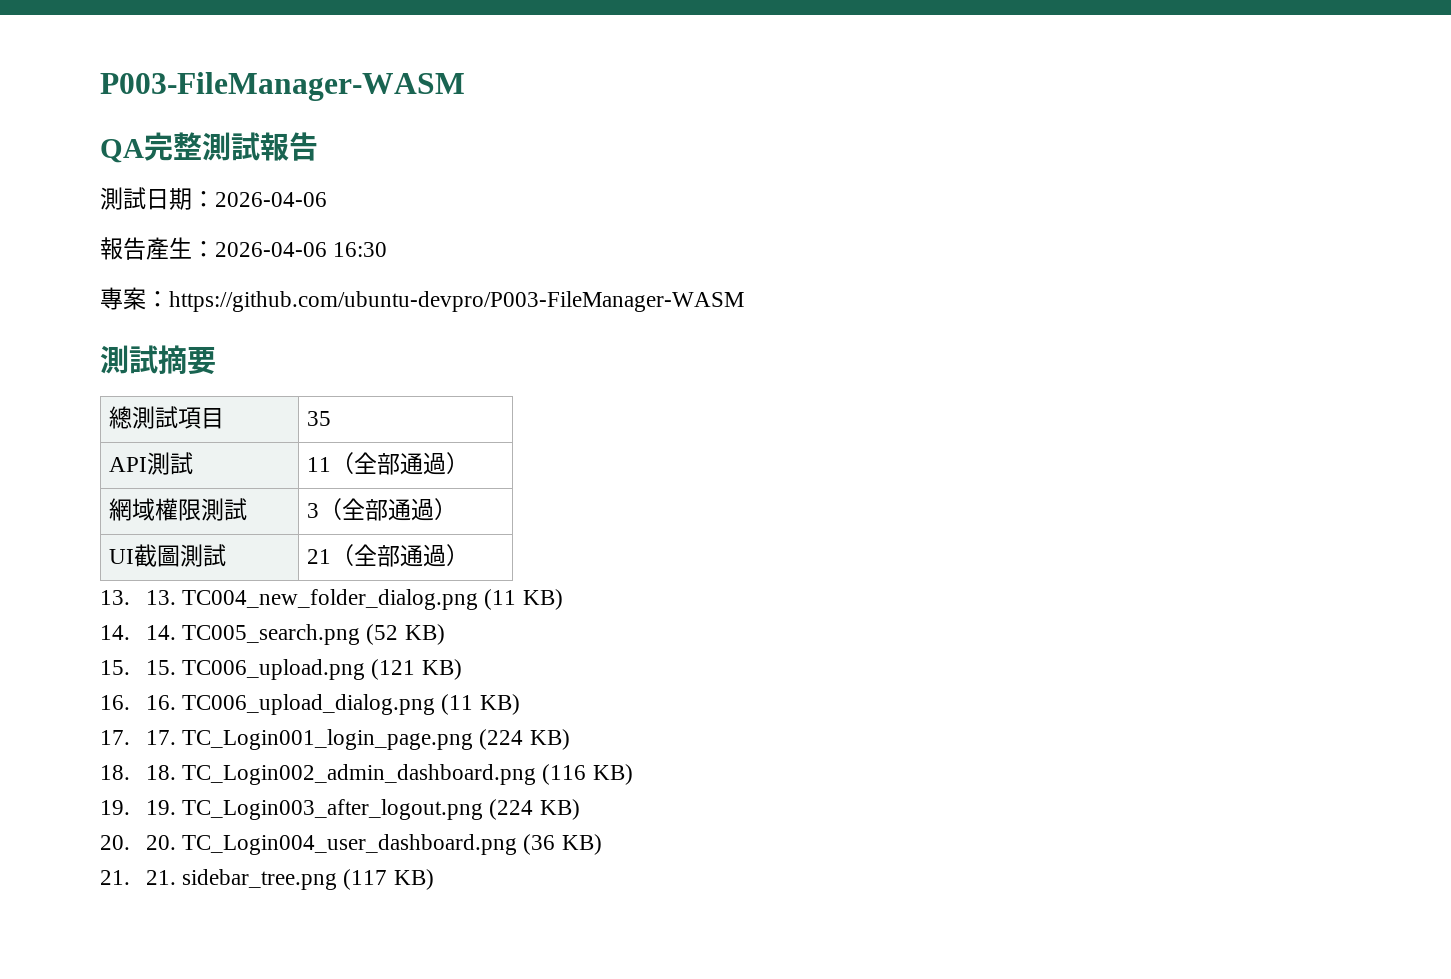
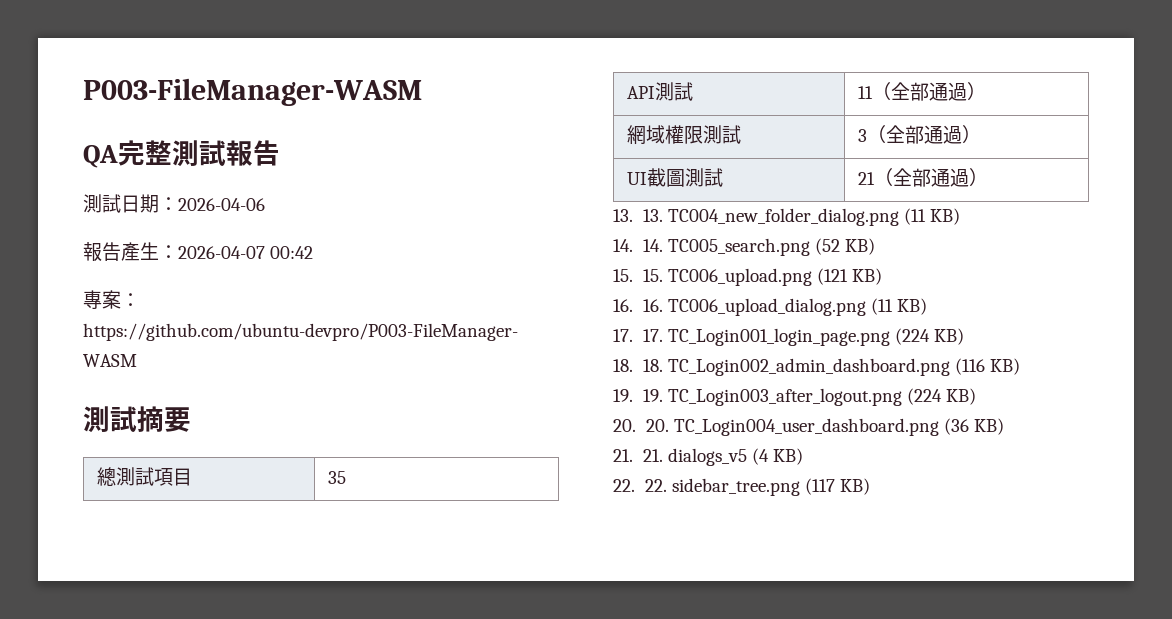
[215,242,388,257] 2026-04-06 16:30 -> [178,246,314,259] 2026-04-07 00:42
(176, 877) none -> [668,448,804,466] [613,479,667,492] dialogs_v5 (4 KB) // 22. 22.

